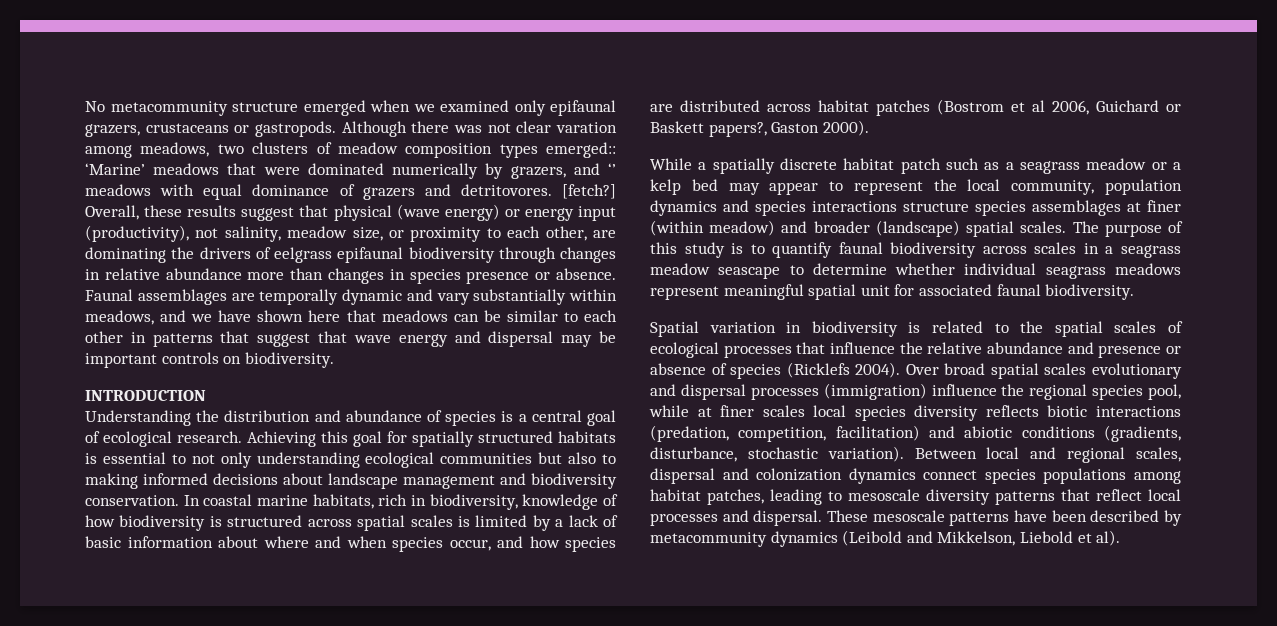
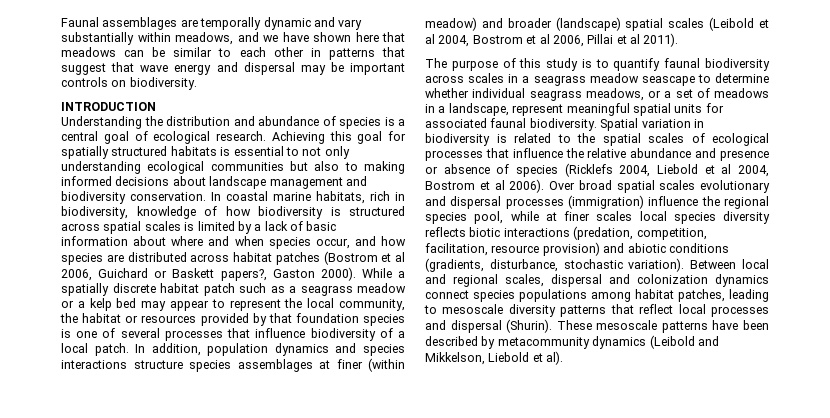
[85,100,616,116] [85,121,617,137] [85,142,616,158] [85,163,616,179] [85,184,616,200] [85,204,617,221] [85,225,616,242] [85,247,616,263] [85,268,617,284] No metacommunity structure emerged when we examined only epifaunal grazers, crustaceans or gastropods. Although there was not clear varation among meadows, two clusters of meadow composition types emerged:: ‘Marine’ meadows that were dominated numerically by grazers, and ‘’ meadows with equal dominance of grazers and detritovores. [fetch?] Overall, these results suggest that physical (wave energy) or energy input (productivity), not salinity, meadow size, or proximity to each other, are dominating the drivers of eelgrass epifaunal biodiversity through changes in relative abundance more than changes in species presence or absence. -> (61, 22) none
(869, 128) // -> (356, 274) none
(1095, 187) none -> [60,313,405,326] [61,328,405,341] [61,343,201,356] the habitat or resources provided by that foundation species is one of several processes that influence biodiversity of a local patch. In addition,
[1020,221,1067,233] scales. -> [668,17,769,31] [425,33,679,47] scales (Leibold et al 2004, Bostrom et al 2006, Pillai et al 2011). //
[1115,263,1181,275] meadows -> [585,88,769,101] [425,103,509,116] meadows, or a set of meadows in a landscape,
[860,285,890,296] unit -> [674,104,703,113] units
(1135, 292) // -> (597, 124) none
[855,362,901,378] 2004). -> [619,164,769,177] [425,179,545,193] 2004, Liebold et al 2004, Bostrom et al 2006).
[835,425,920,441] facilitation) -> [425,242,600,256] facilitation, resource provision)
[753,510,823,526] dispersal. -> [450,319,553,333] dispersal (Shurin).

